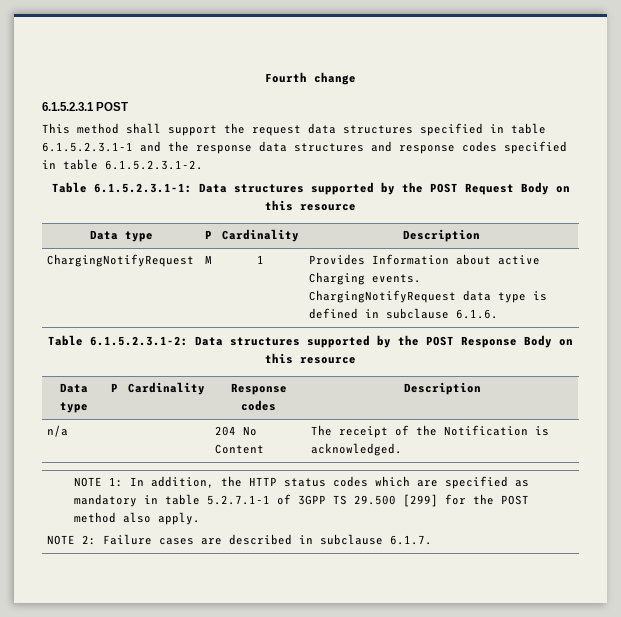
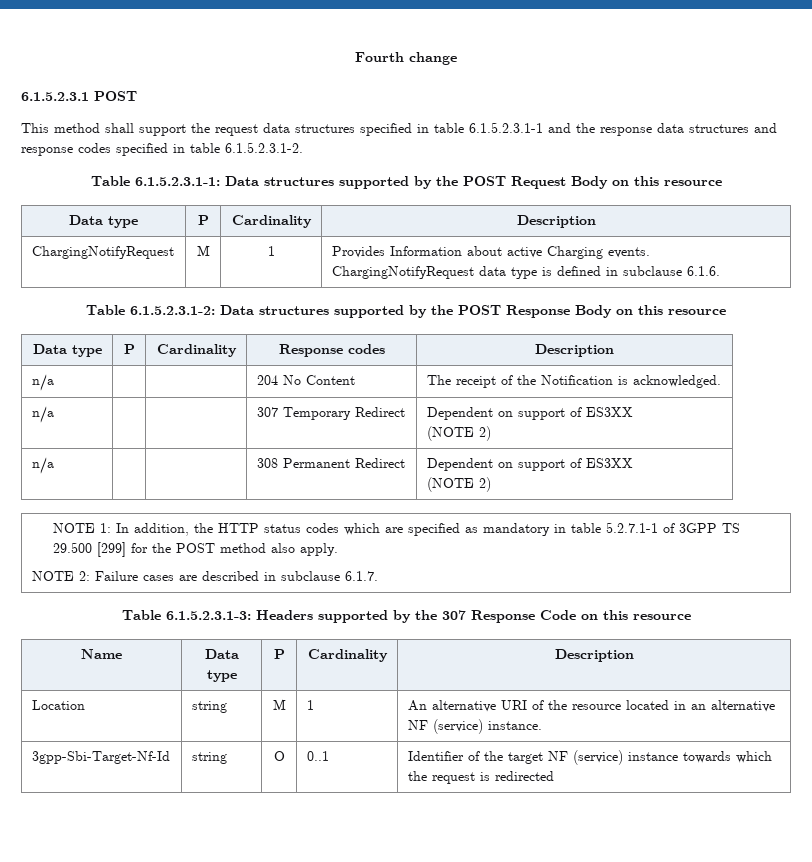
(402, 449) none -> [31,406,54,423] [256,407,405,420] [426,407,633,420] [426,426,491,441] [31,457,54,474] [256,458,405,468] [426,458,633,471] [426,477,491,492] // n/a | | | 307 Temporary Redirect | Dependent on support of ES3XX // (NOTE 2) // n/a | | | 308 Permanent Redirect | Dependent on support of ES3XX // (NOTE 2)
(432, 540) none -> [121,610,691,623] [81,649,122,659] [204,649,239,659] [206,670,237,682] [273,649,285,659] [307,649,388,662] [554,649,634,662] [31,700,85,710] [191,701,227,713] [272,699,286,710] [306,700,314,710] [407,700,775,712] [407,719,542,734] [31,751,170,764] [191,752,227,764] [273,751,285,761] [306,751,329,761] [407,750,772,765] [407,771,554,784] // Table 6.1.5.2.3.1-3: Headers supported by the 307 Response Code on this resource // Name | Data type | P | Cardinality | Description // Location | string | M | 1 | An alternative URI of the resource located in an alternative NF (service) instance. // 3gpp-Sbi-Target-Nf-Id | string | O | 0..1 | Identifier of the target NF (service) instance towards which the request is redirected

